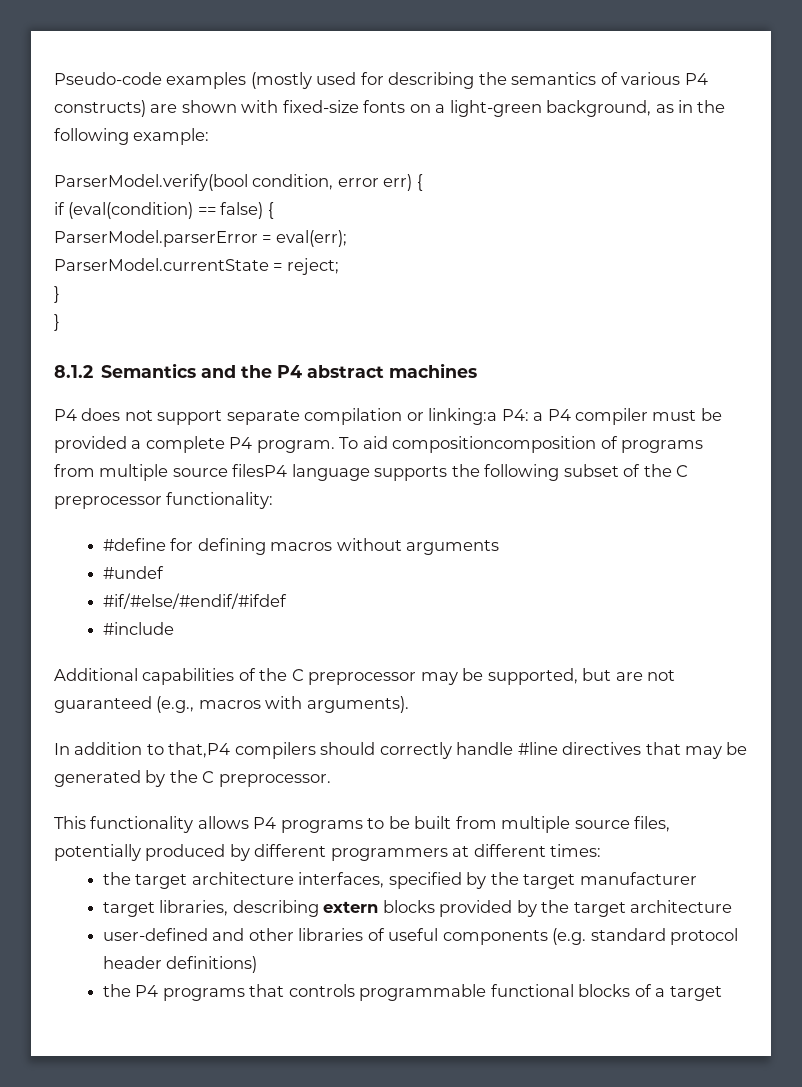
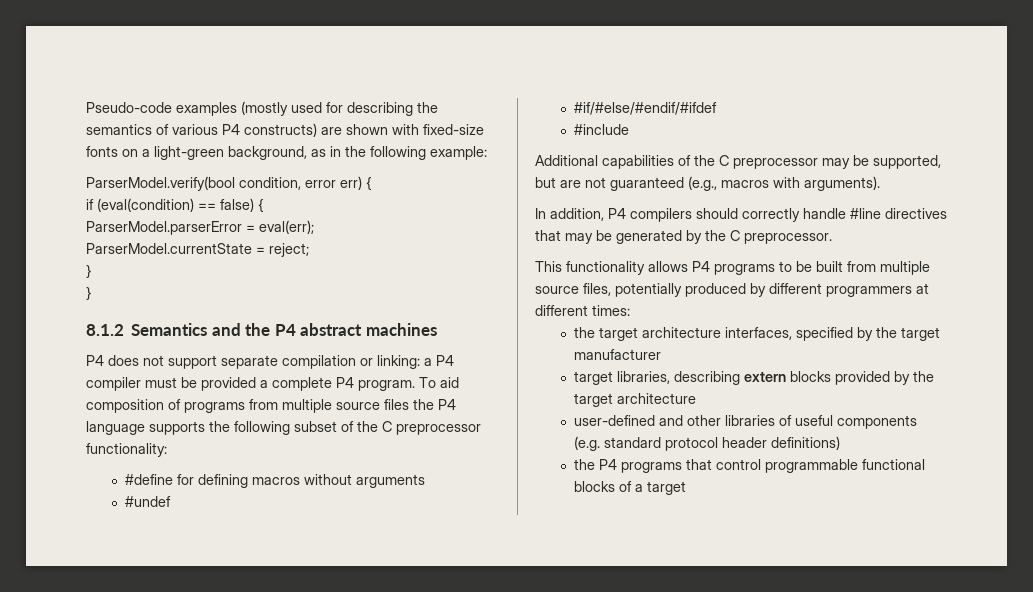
[428,408,529,425] linking:a P4: -> [377,355,420,369] linking:
[392,436,597,453] compositioncomposition -> [86,399,164,413] composition
[232,464,288,477] filesP4 -> [384,399,456,410] files the P4
[74,742,231,758] addition to that,P4 -> [550,208,626,221] addition, P4
[288,984,355,997] controls -> [716,459,762,470] control

